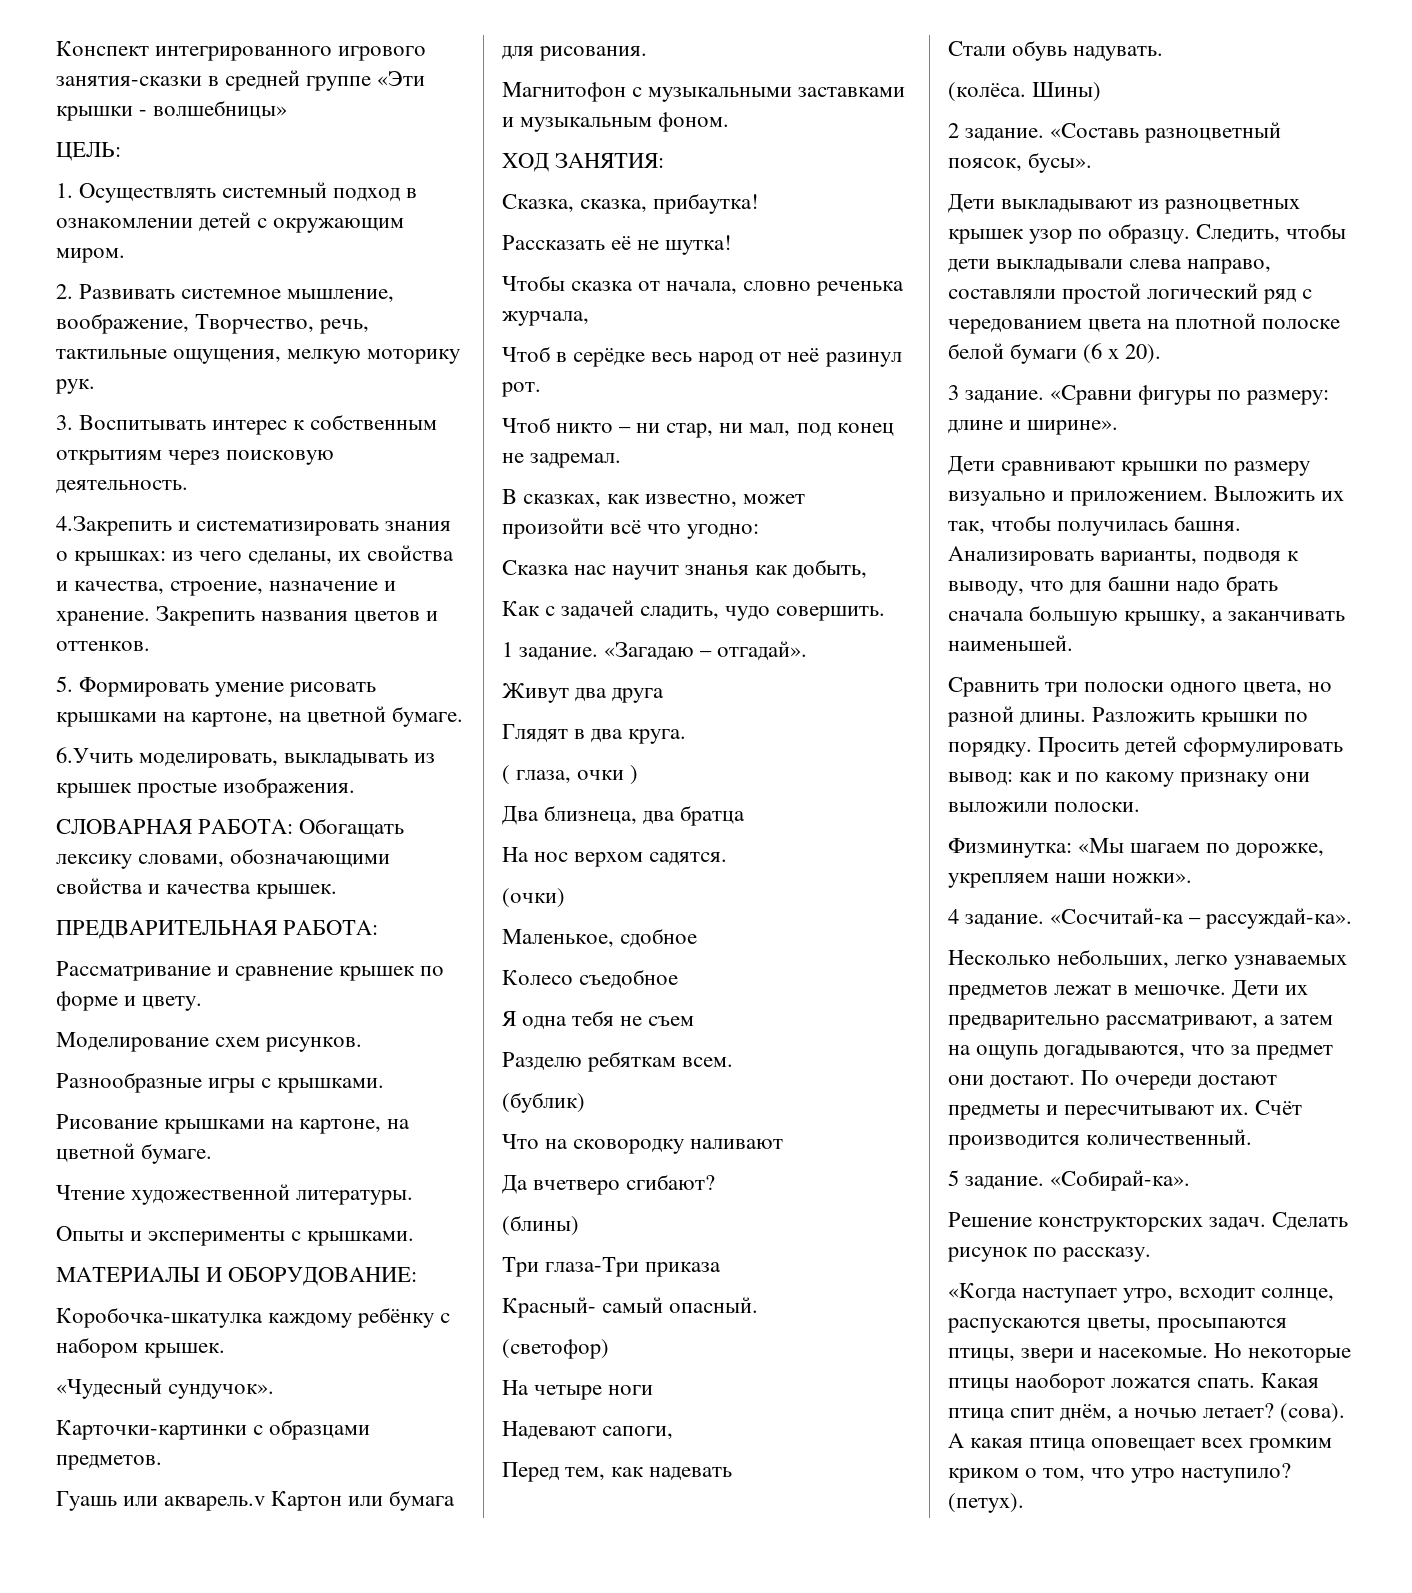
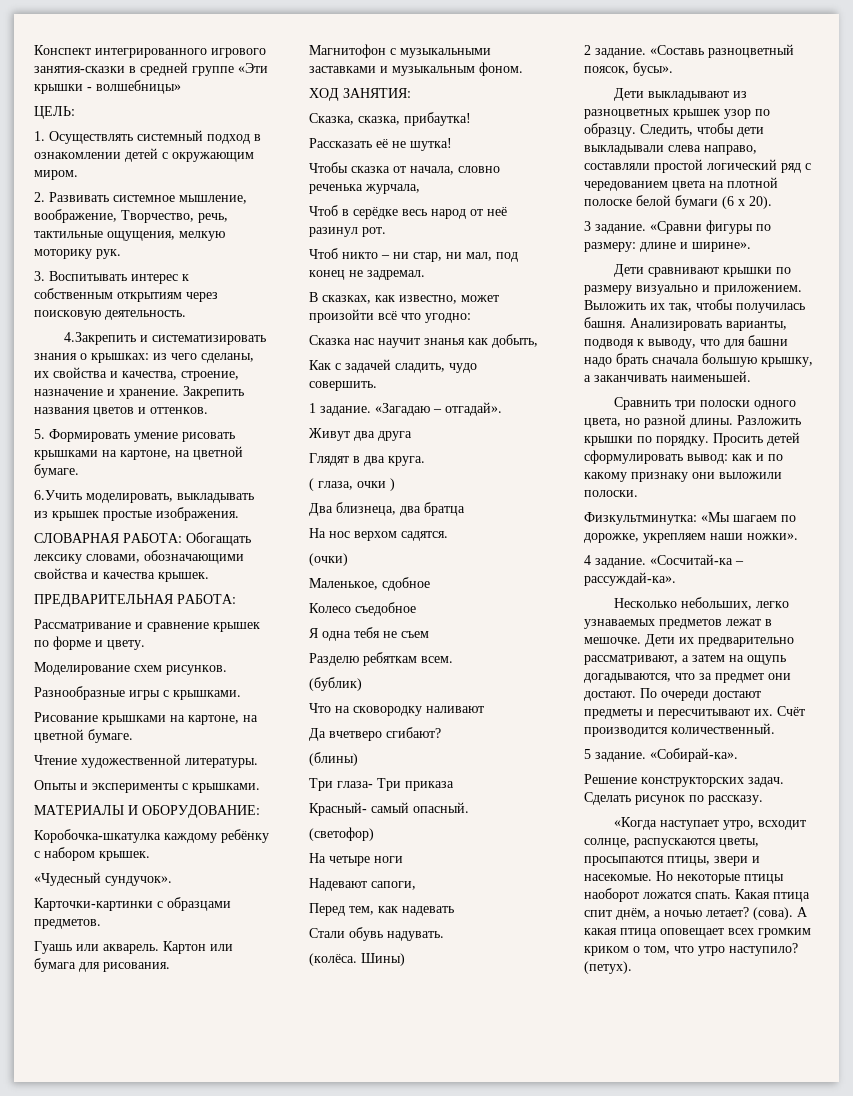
[164,1496,266,1511] акварель.v -> [103,944,159,954] акварель.
[545,1257,640,1277] глаза-Три -> [337,778,401,791] глаза- Три
[948,838,1072,858] Физминутка: -> [584,512,697,525] Физкультминутка:

